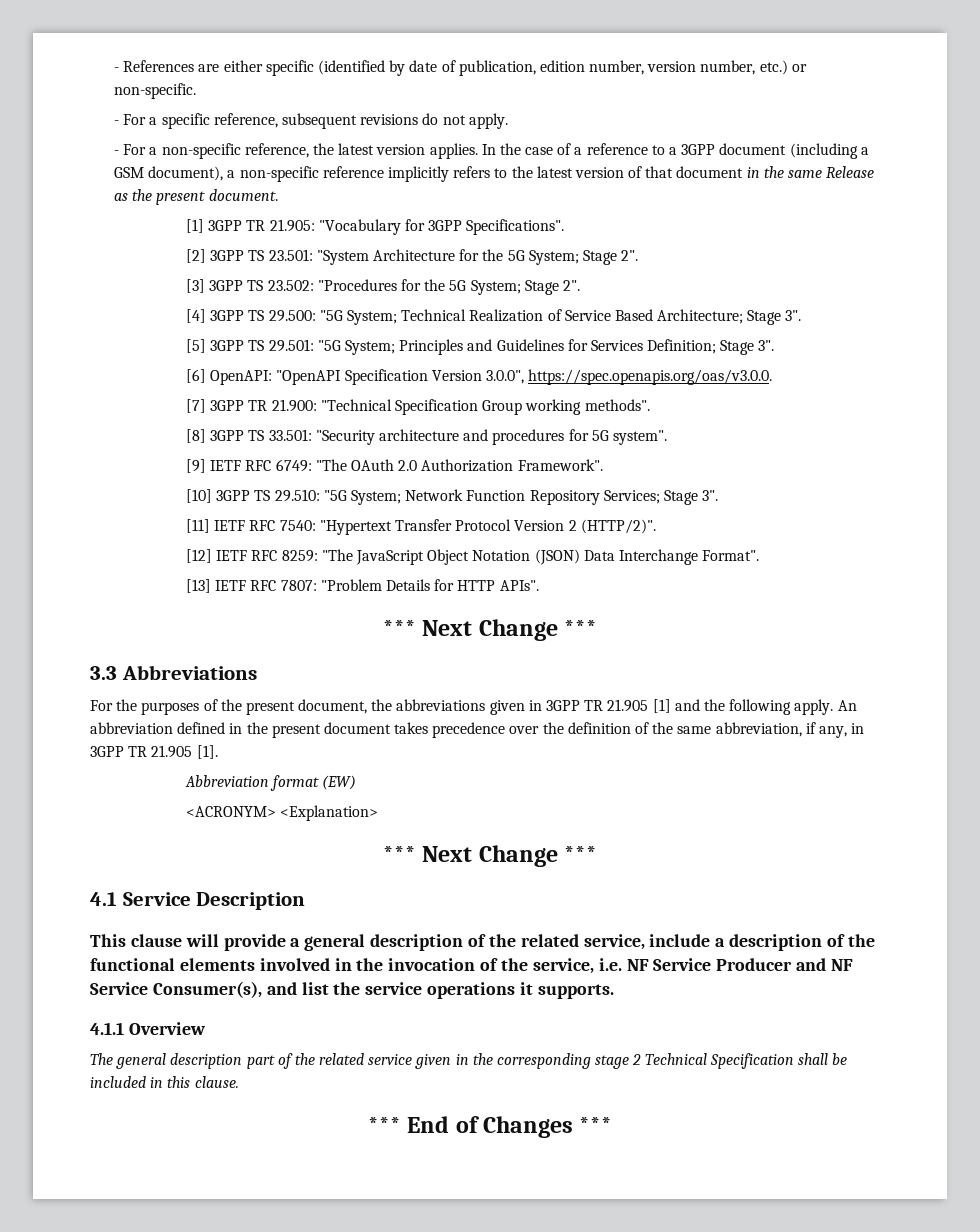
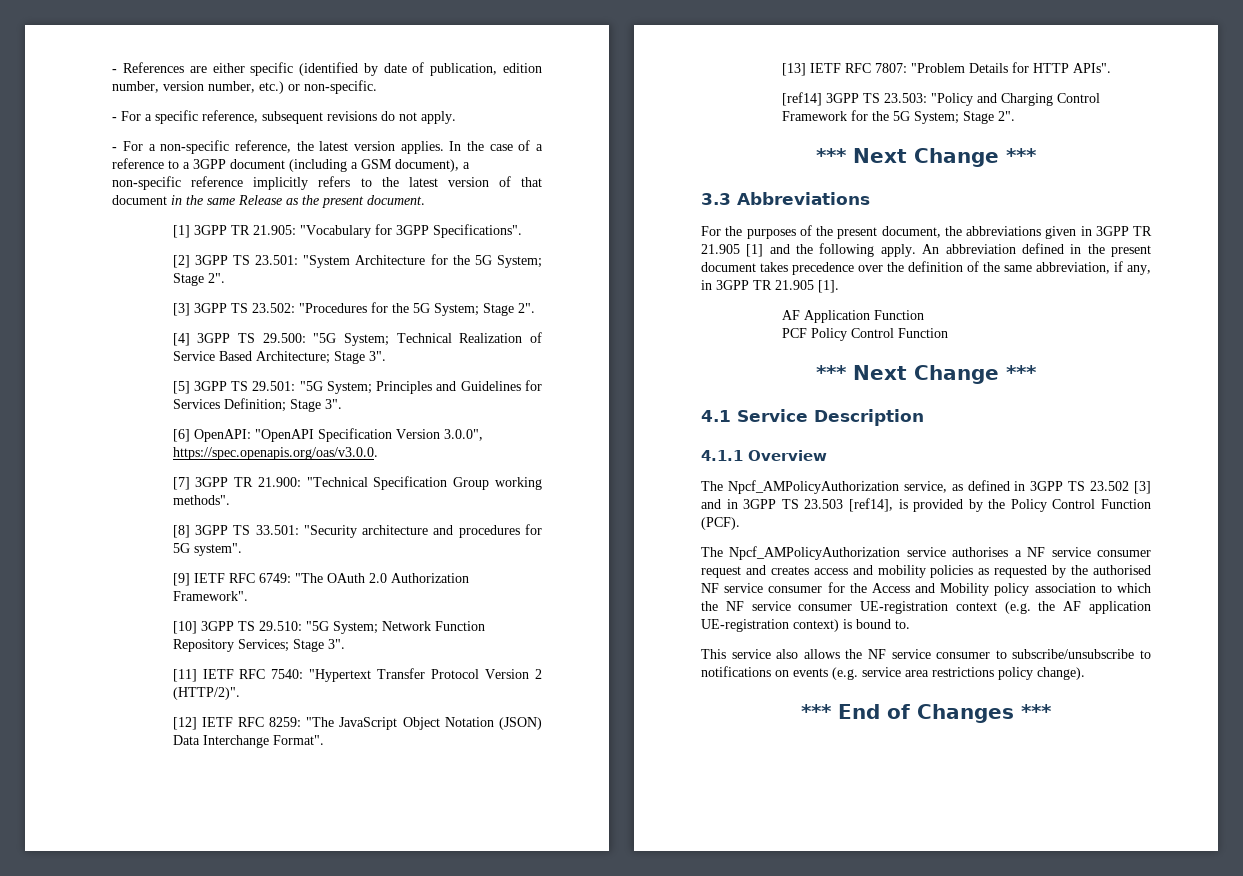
(539, 585) none -> [781,92,1100,106] [781,110,1015,124] // [ref14] 3GPP TS 23.503: "Policy and Charging Control Framework for the 5G System; Stage 2".
[185,775,357,791] [186,805,379,821] Abbreviation format (EW) // <ACRONYM> <Explanation> -> [781,310,924,323] [781,328,948,341] AF Application Function // PCF Policy Control Function
[90,934,875,951] [90,958,854,974] [90,981,614,999] [90,1022,206,1035] [90,1053,848,1069] [90,1076,239,1088] This clause will provide a general description of the related service, include a description of the functional elements involved in the invocation of the service, i.e. NF Service Producer and NF Service Consumer(s), and list the service operations it supports. // 4.1.1 Overview // The general description part of the related service given in the corresponding stage 2 Technical Specification shall be included in this clause. -> [701,450,827,461] [701,480,1151,494] [701,498,1151,512] [701,517,740,530] [701,546,1151,560] [701,565,1151,578] [701,582,1151,596] [701,601,1151,614] [701,619,910,632] [701,649,1151,659] [701,666,1085,680] 4.1.1 Overview // The Npcf_AMPolicyAuthorization service, as defined in 3GPP TS 23.502 [3] and in 3GPP TS 23.503 [ref14], is provided by the Policy Control Function (PCF). // The Npcf_AMPolicyAuthorization service authorises a NF service consumer request and creates access and mobility policies as requested by the authorised NF service consumer for the Access and Mobility policy association to which the NF service consumer UE-registration context (e.g. the AF application UE-registration context) is bound to. // This service also allows the NF service consumer to subscribe/unsubscribe to notifications on events (e.g. service area restrictions policy change).

